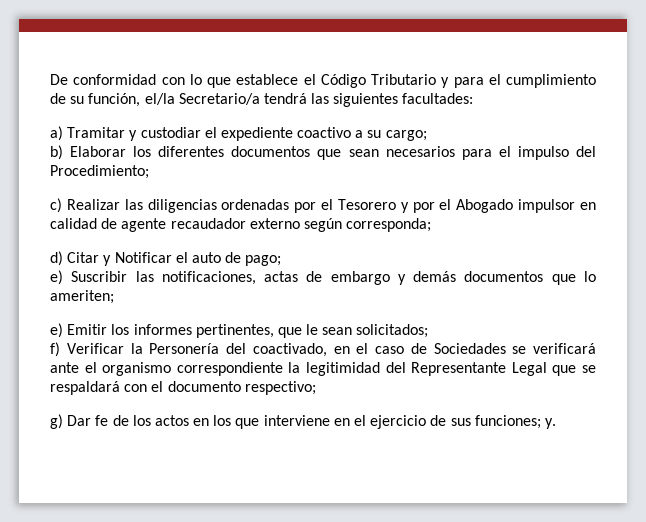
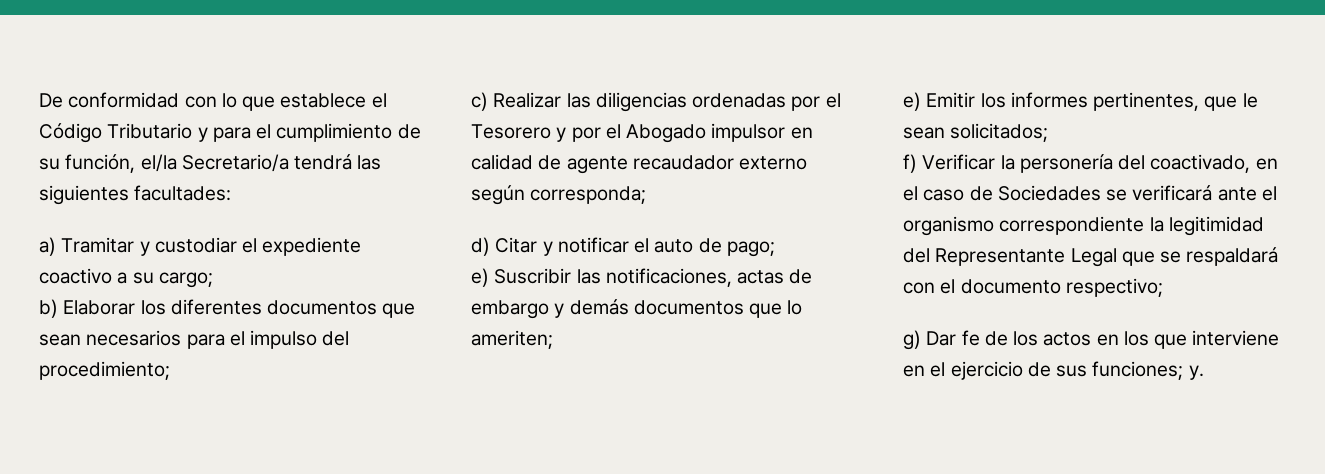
[50,165,149,179] Procedimiento; -> [39,361,170,380] procedimiento;
[114,252,172,263] Notificar -> [557,237,629,253] notificar
[149,343,220,354] Personería -> [1019,154,1113,173] personería

